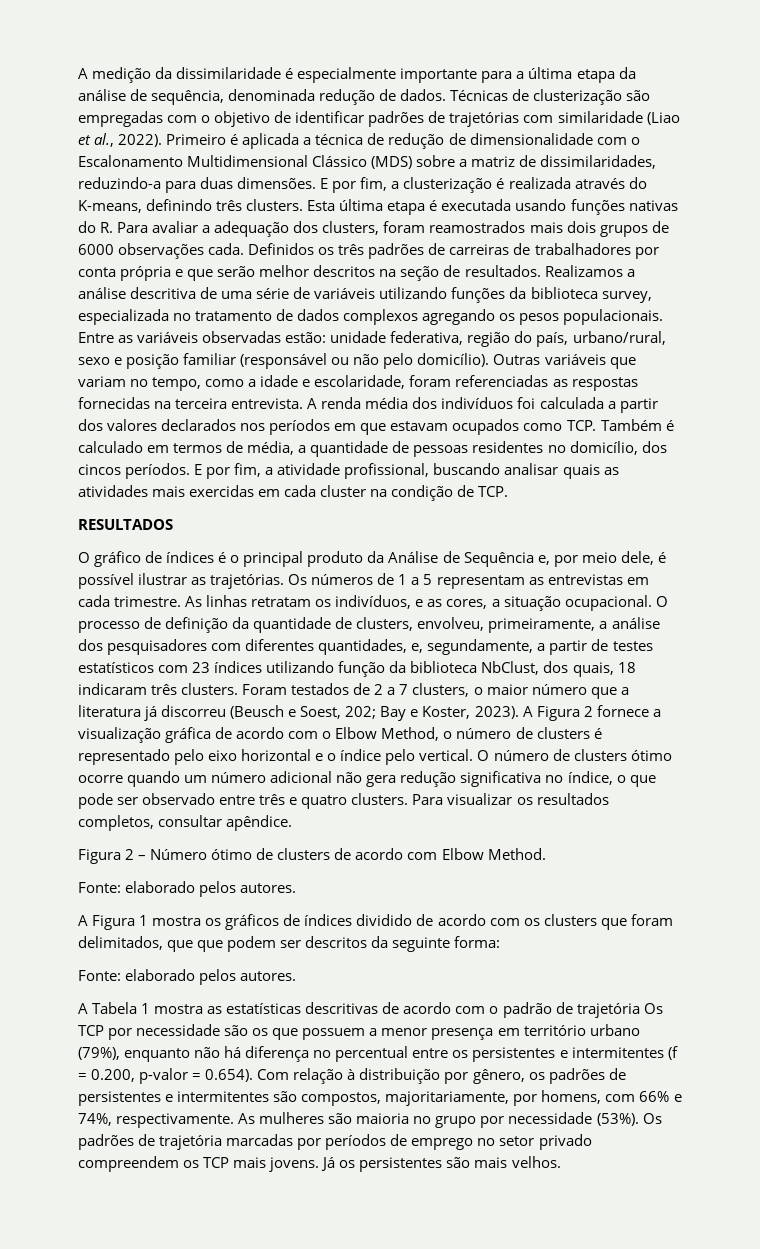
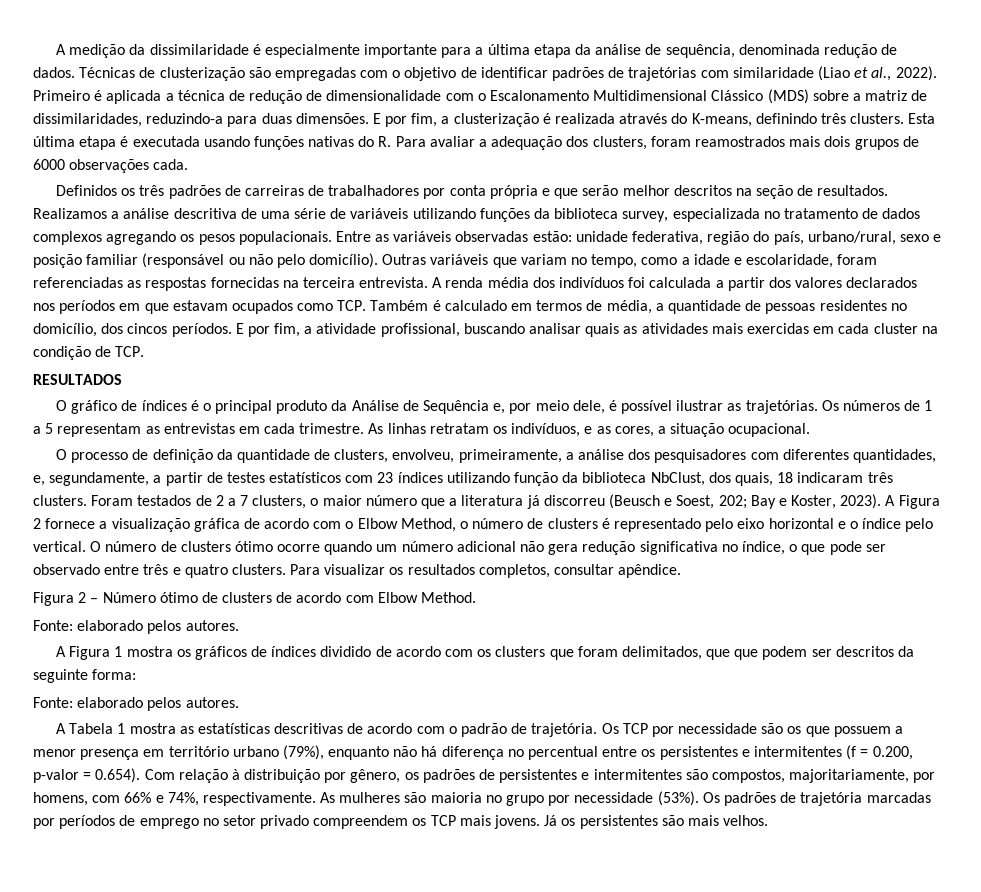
(245, 249) none -> (189, 164) //
(652, 603) none -> (811, 430) //
[576,1003,640,1018] trajetória -> [531,723,598,737] trajetória.

